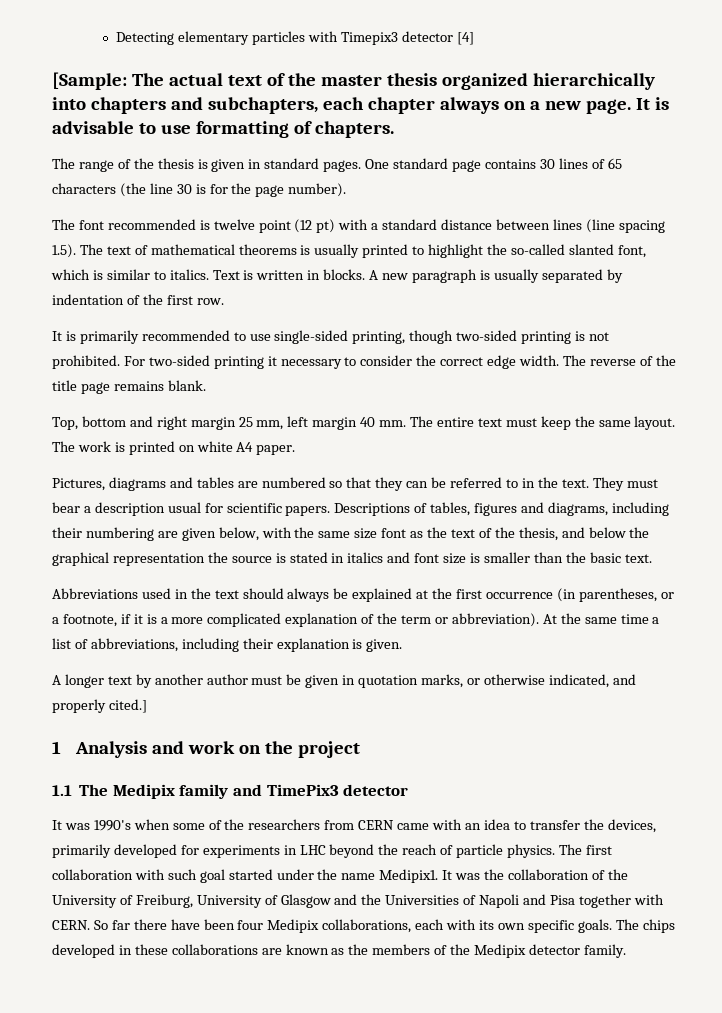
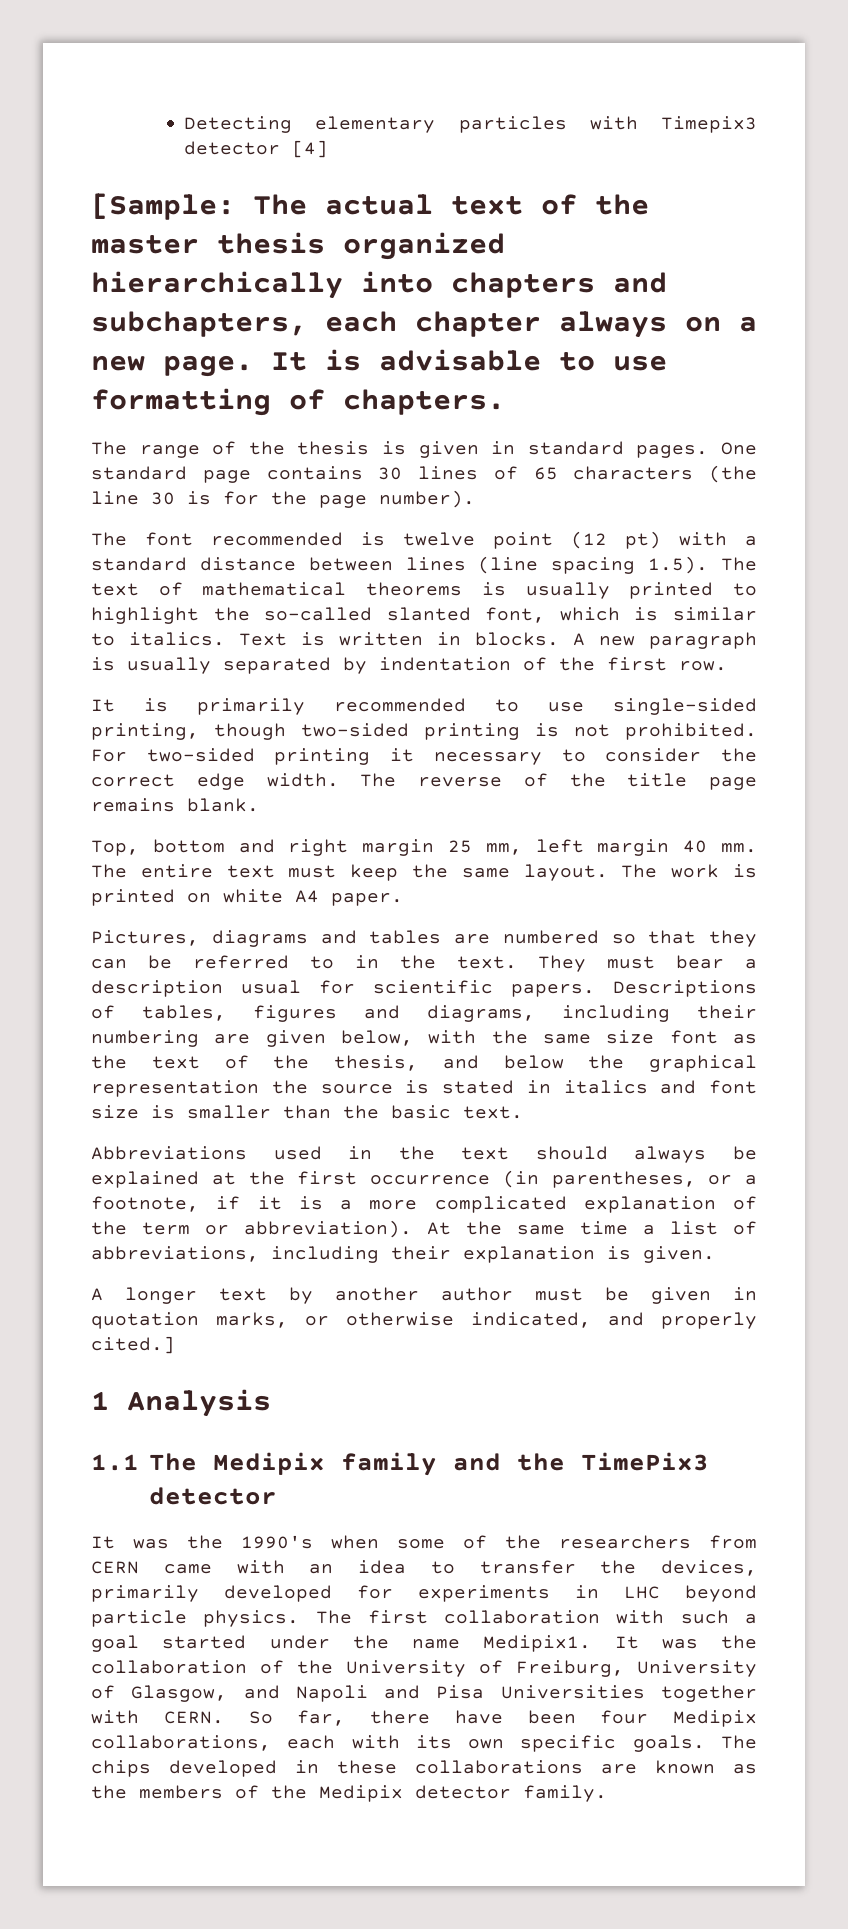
[152,741,361,758] and work on the project -> (271, 1403) none
(263, 790) none -> [516,1453,565,1471] the
(90, 826) none -> [187,1535,223,1549] the
[378,844,454,855] the reach of -> (757, 1593) none
(197, 874) none -> [745,1614,758,1624] a
[280,894,477,908] Glasgow and the Universities of -> [131,1685,280,1702] Glasgow, and
(575, 900) none -> [500,1685,645,1699] Universities
[111,920,130,930] far -> [297,1710,346,1726] far,

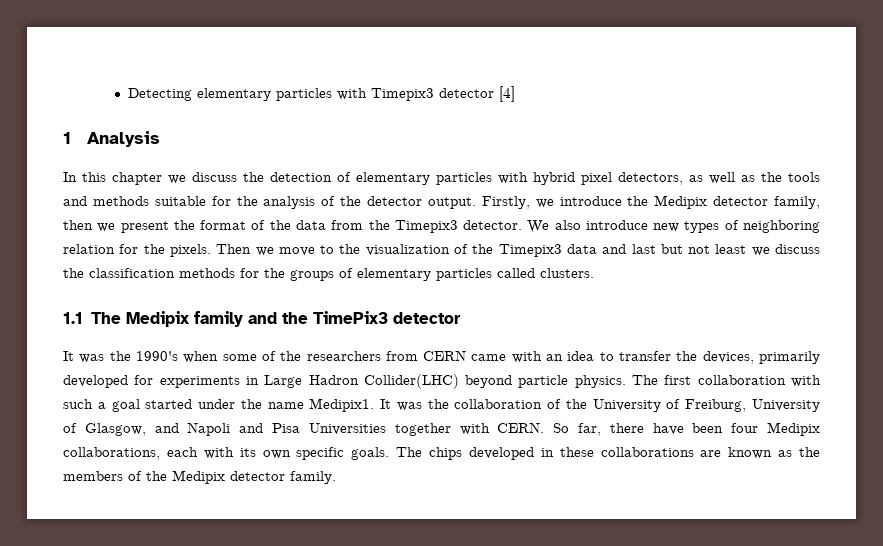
[91,193,649,220] [91,232,505,260] [91,271,667,299] [91,311,757,338] [91,349,667,377] [91,388,505,416] [91,441,758,458] [91,465,757,483] [91,490,475,508] [91,531,757,549] [91,556,757,574] [91,582,757,599] [91,607,757,624] [91,632,757,649] [91,657,727,674] [91,698,757,715] [91,723,757,740] [91,748,757,765] [91,773,757,790] [91,798,259,812] [91,839,757,856] [91,864,757,881] [91,889,403,906] [91,930,757,947] [91,955,757,972] [91,980,757,997] [91,1005,757,1022] [91,1030,757,1047] [91,1055,757,1072] [91,1080,757,1097] [91,1105,523,1119] [91,1146,757,1163] [91,1170,757,1188] [91,1196,757,1213] [91,1220,757,1238] [91,1246,715,1263] [91,1287,757,1304] [91,1312,757,1329] [91,1336,175,1354] [91,1389,271,1417] [Sample: The actual text of the master thesis organized hierarchically into chapters and subchapters, each chapter always on a new page. It is advisable to use formatting of chapters. // The range of the thesis is given in standard pages. One standard page contains 30 lines of 65 characters (the line 30 is for the page number). // The font recommended is twelve point (12 pt) with a standard distance between lines (line spacing 1.5). The text of mathematical theorems is usually printed to highlight the so-called slanted font, which is similar to italics. Text is written in blocks. A new paragraph is usually separated by indentation of the first row. // It is primarily recommended to use single-sided printing, though two-sided printing is not prohibited. For two-sided printing it necessary to consider the correct edge width. The reverse of the title page remains blank. // Top, bottom and right margin 25 mm, left margin 40 mm. The entire text must keep the same layout. The work is printed on white A4 paper. // Pictures, diagrams and tables are numbered so that they can be referred to in the text. They must bear a description usual for scientific papers. Descriptions of tables, figures and diagrams, including their numbering are given below, with the same size font as the text of the thesis, and below the graphical representation the source is stated in italics and font size is smaller than the basic text. // Abbreviations used in the text should always be explained at the first occurrence (in parentheses, or a footnote, if it is a more complicated explanation of the term or abbreviation). At the same time a list of abbreviations, including their explanation is given. // A longer text by another author must be given in quotation marks, or otherwise indicated, and properly cited.] // 1 Analysis -> [63,131,161,147] [63,172,820,185] [63,195,820,209] [63,220,821,233] [63,244,820,257] [63,268,594,281] 1 Analysis // In this chapter we discuss the detection of elementary particles with hybrid pixel detectors, as well as the tools and methods suitable for the analysis of the detector output. Firstly, we introduce the Medipix detector family, then we present the format of the data from the Timepix3 detector. We also introduce new types of neighboring relation for the pixels. Then we move to the visualization of the Timepix3 data and last but not least we discuss the classification methods for the groups of elementary particles called clusters.
[624,1586,660,1599] LHC -> [264,374,459,389] Large Hadron Collider(LHC)

